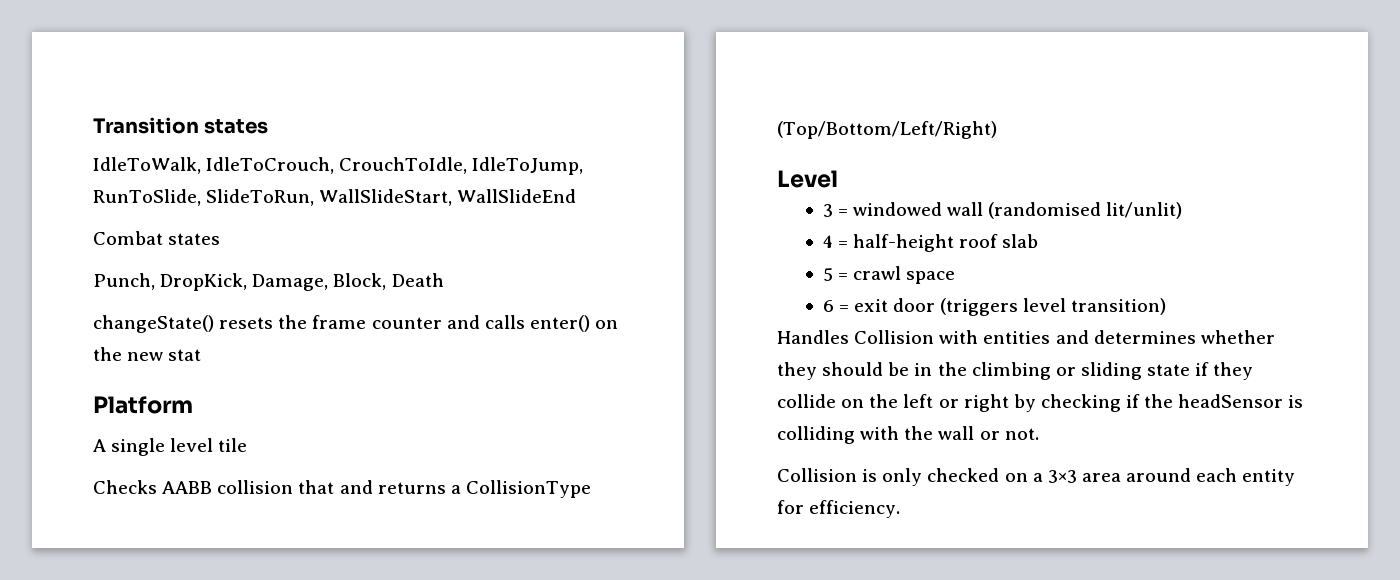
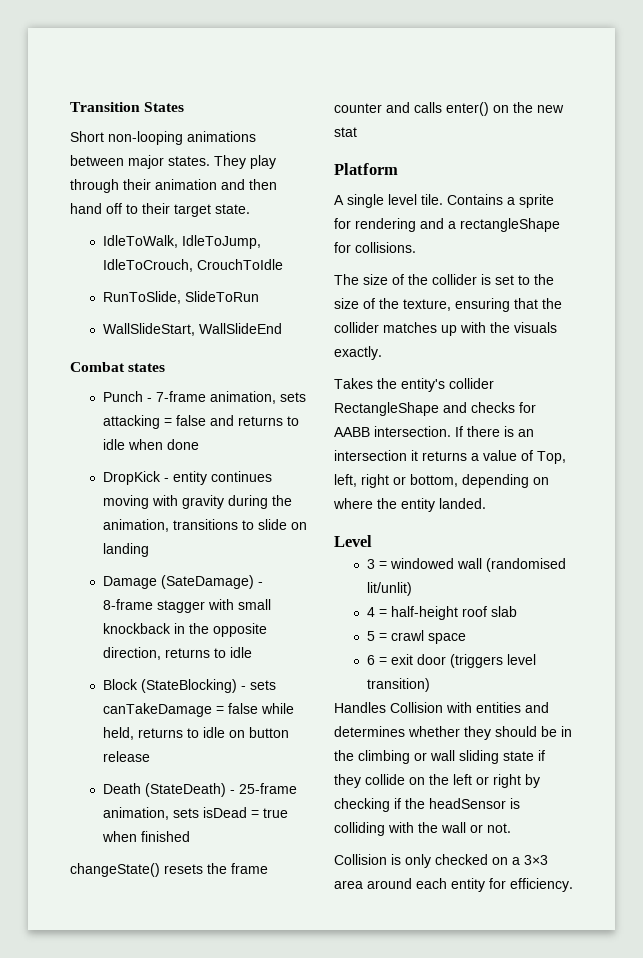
[204,119,269,134] [93,157,584,175] [93,189,577,206] [93,231,221,245] [93,273,444,291] states // IdleToWalk, IdleToCrouch, CrouchToIdle, IdleToJump, RunToSlide, SlideToRun, WallSlideStart, WallSlideEnd // Combat states // Punch, DropKick, Damage, Block, Death -> [144,102,185,112] [70,131,256,145] [70,155,276,169] [70,179,277,193] [70,203,250,217] [102,235,261,249] [102,259,283,272] [102,291,259,304] [102,323,282,336] [70,362,166,372] [102,391,306,404] [102,415,299,429] [102,439,199,450] [102,471,272,485] [102,495,292,509] [102,519,307,532] [102,543,149,557] [102,575,263,589] [102,599,271,613] [102,623,267,637] [102,647,252,660] [102,679,276,693] [102,703,294,717] [102,727,289,740] [102,751,150,762] [102,783,297,797] [102,807,288,820] [101,831,190,842] States // Short non-looping animations between major states. They play through their animation and then hand off to their target state. // IdleToWalk, IdleToJump, IdleToCrouch, CrouchToIdle // RunToSlide, SlideToRun // WallSlideStart, WallSlideEnd // Combat states // Punch - 7-frame animation, sets attacking = false and returns to idle when done // DropKick - entity continues moving with gravity during the animation, transitions to slide on landing // Damage (SateDamage) - 8-frame stagger with small knockback in the opposite direction, returns to idle // Block (StateBlocking) - sets canTakeDamage = false while held, returns to idle on button release // Death (StateDeath) - 25-frame animation, sets isDead = true when finished
[218,438,248,452] [93,480,591,498] [777,121,997,139] tile // Checks AABB collision that and returns a CollisionType (Top/Bottom/Left/Right) -> [421,194,554,208] [334,218,560,232] [334,242,416,253] [334,274,554,285] [334,298,562,312] [334,322,557,336] [334,346,382,360] [334,378,494,392] [334,402,536,416] [334,426,534,437] [334,450,566,464] [334,474,549,488] [333,498,486,512] tile. Contains a sprite for rendering and a rectangleShape for collisions. // The size of the collider is set to the size of the texture, ensuring that the collider matches up with the visuals exactly. // Takes the entity's collider RectangleShape and checks for AABB intersection. If there is an intersection it returns a value of Top, left, right or bottom, depending on where the entity landed.
(1076, 371) none -> [430,750,455,761] wall

